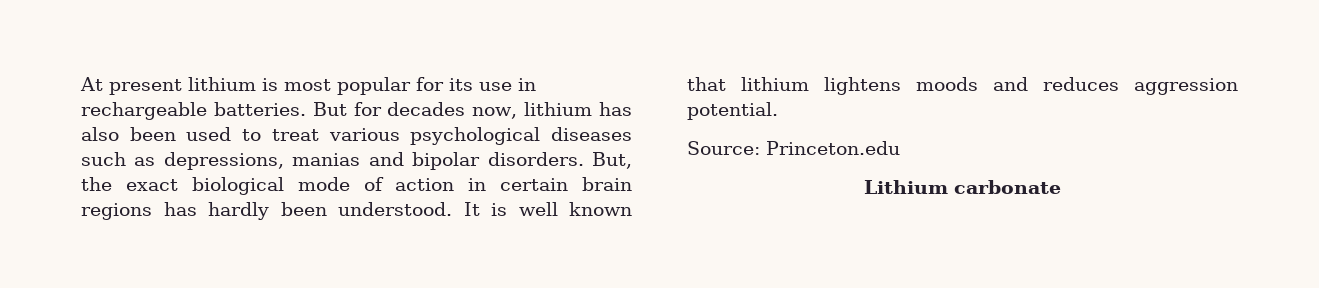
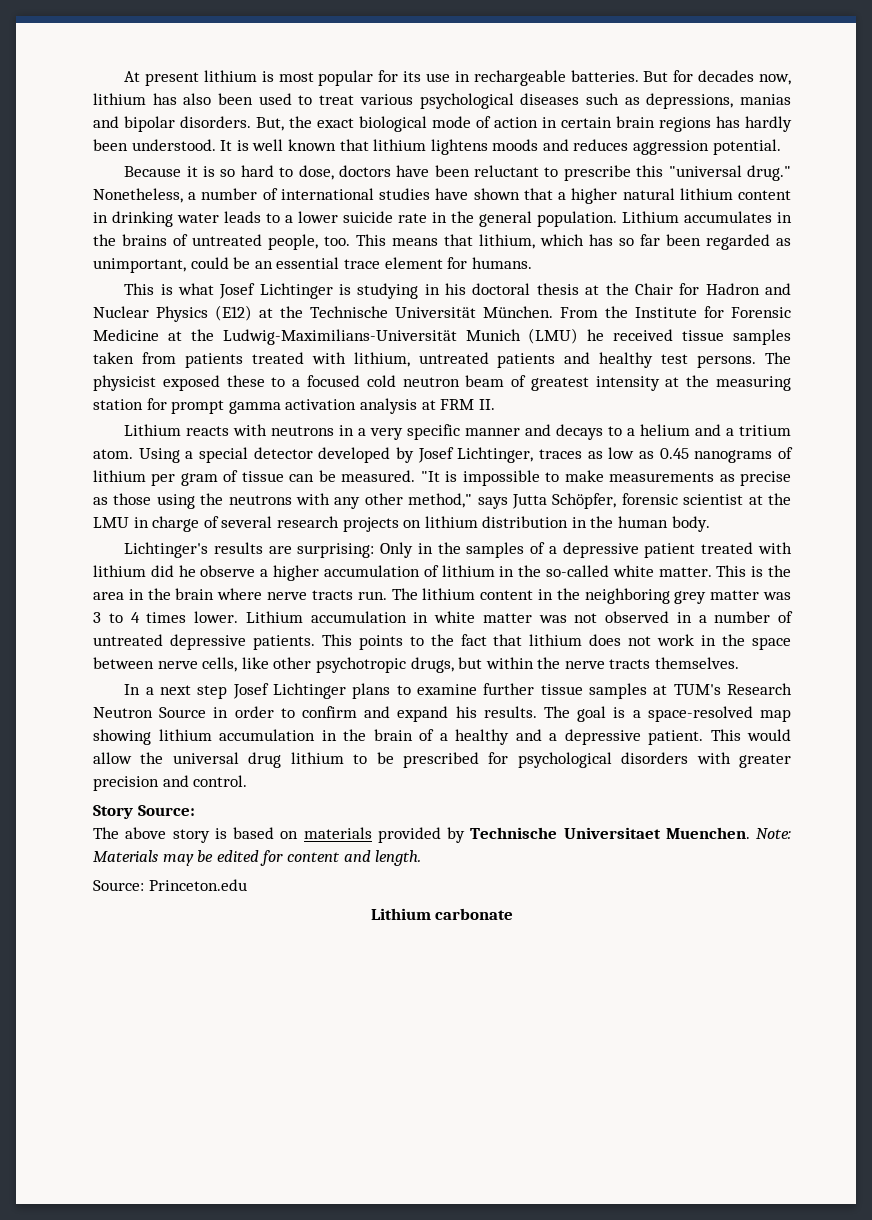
(778, 111) none -> [124,165,791,181] [93,188,791,204] [93,211,792,227] [93,234,791,250] [93,257,532,273] [124,283,792,299] [93,305,791,322] [93,328,791,345] [93,352,791,368] [93,375,792,391] [93,398,495,414] [124,424,792,440] [93,447,793,463] [93,470,791,486] [93,493,791,509] [93,516,710,532] [124,542,792,558] [93,565,791,581] [93,588,791,604] [93,611,793,623] [93,634,791,650] [93,657,740,673] [124,683,793,699] [93,706,792,722] [93,729,791,745] [93,752,791,768] [93,775,248,791] [93,805,195,819] [93,827,791,843] [93,850,422,866] // Because it is so hard to dose, doctors have been reluctant to prescribe this "universal drug." Nonetheless, a number of international studies have shown that a higher natural lithium content in drinking water leads to a lower suicide rate in the general population. Lithium accumulates in the brains of untreated people, too. This means that lithium, which has so far been regarded as unimportant, could be an essential trace element for humans. // This is what Josef Lichtinger is studying in his doctoral thesis at the Chair for Hadron and Nuclear Physics (E12) at the Technische Universität München. From the Institute for Forensic Medicine at the Ludwig-Maximilians-Universität Munich (LMU) he received tissue samples taken from patients treated with lithium, untreated patients and healthy test persons. The physicist exposed these to a focused cold neutron beam of greatest intensity at the measuring station for prompt gamma activation analysis at FRM II. // Lithium reacts with neutrons in a very specific manner and decays to a helium and a tritium atom. Using a special detector developed by Josef Lichtinger, traces as low as 0.45 nanograms of lithium per gram of tissue can be measured. "It is impossible to make measurements as precise as those using the neutrons with any other method," says Jutta Schöpfer, forensic scientist at the LMU in charge of several research projects on lithium distribution in the human body. // Lichtinger's results are surprising: Only in the samples of a depressive patient treated with lithium did he observe a higher accumulation of lithium in the so-called white matter. This is the area in the brain where nerve tracts run. The lithium content in the neighboring grey matter was 3 to 4 times lower. Lithium accumulation in white matter was not observed in a number of untreated depressive patients. This points to the fact that lithium does not work in the space between nerve cells, like other psychotropic drugs, but within the nerve tracts themselves. // In a next step Josef Lichtinger plans to examine further tissue samples at TUM's Research Neutron Source in order to confirm and expand his results. The goal is a space-resolved map showing lithium accumulation in the brain of a healthy and a depressive patient. This would allow the universal drug lithium to be prescribed for psychological disorders with greater precision and control. // Story Source: // The above story is based on materials provided by Technische Universitaet Muenchen. Note: Materials may be edited for content and length.

